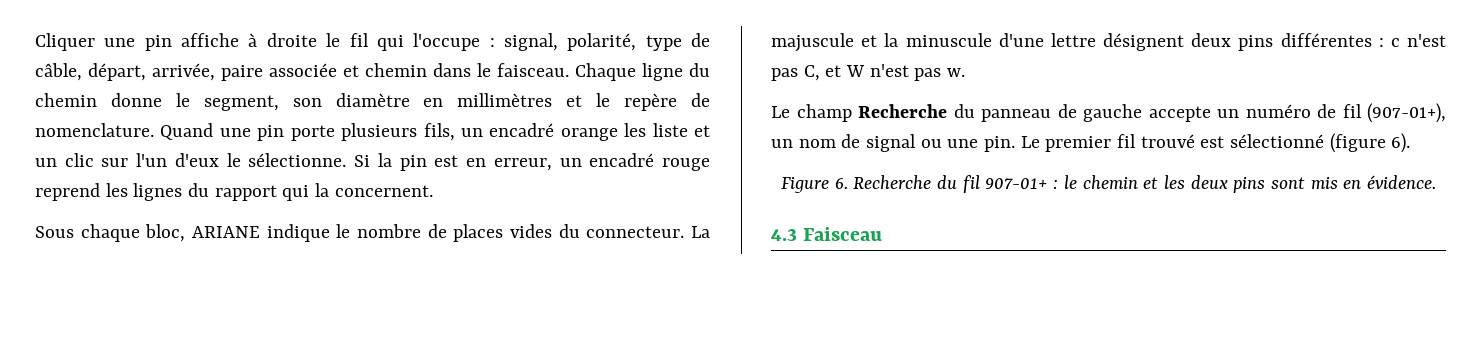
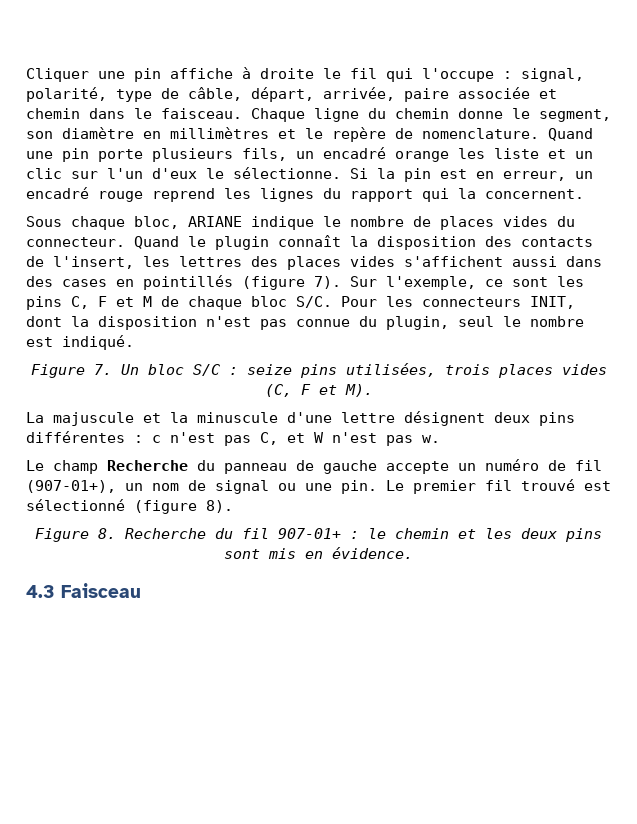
(685, 232) none -> [134,235,593,250] [26,256,602,270] [26,275,584,290] [26,296,575,310] [26,316,584,330] [26,335,134,350] [30,363,607,378] [264,384,373,397] Quand le plugin connaît la disposition des contacts de l'insert, les lettres des places vides s'affichent aussi dans des cases en pointillés (figure 7). Sur l'exemple, ce sont les pins C, F et M de chaque bloc S/C. Pour les connecteurs INIT, dont la disposition n'est pas connue du plugin, seul le nombre est indiqué. // Figure 7. Un bloc S/C : seize pins utilisées, trois places vides (C, F et M). //
[1391,133,1411,153] [781,177,848,193] 6). // Figure 6. -> [206,500,233,513] [35,528,116,542] 8). // Figure 8.

